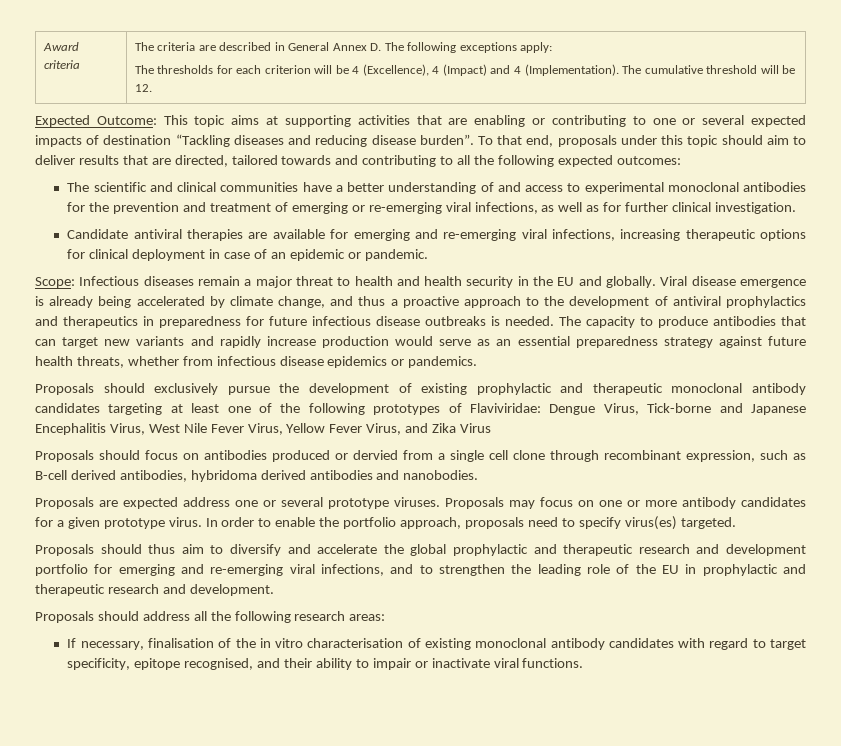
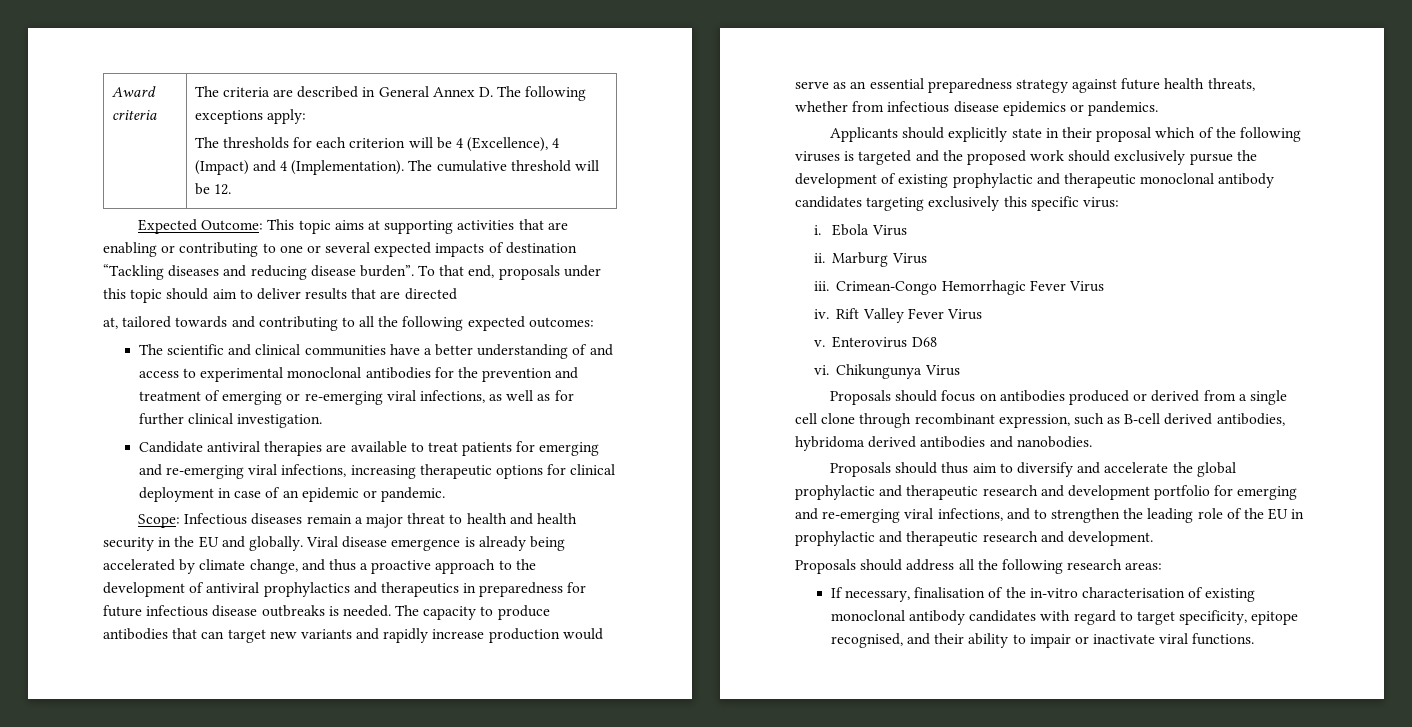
[174,155,228,167] directed, -> [404,288,457,300] [103,317,118,329] directed // at,
(325, 234) none -> [410,442,513,456] to treat patients
[35,383,94,395] Proposals -> [830,127,1301,142] [795,150,1065,165] Applicants should explicitly state in their proposal which of the following viruses is targeted and the proposed work
[170,403,806,415] [35,423,457,435] at least one of the following prototypes of Flaviviridae: Dengue Virus, Tick-borne and Japanese Encephalitis Virus, West Nile Fever Virus, Yellow Fever Virus, and Zika -> [928,196,1119,211] [813,224,907,236] [813,252,927,267] [813,280,1105,295] [813,308,983,323] [813,336,937,348] [813,364,923,379] exclusively this specific virus: // i. Ebola Virus // ii. Marburg Virus // iii. Crimean-Congo Hemorrhagic Fever Virus // iv. Rift Valley Fever Virus // v. Enterovirus D68 // vi. Chikungunya
[353,450,398,460] dervied -> [1151,390,1200,402] derived
[35,497,806,509] [35,516,736,530] // Proposals are expected address one or several prototype viruses. Proposals may focus on one or more antibody candidates for a given prototype virus. In order to enable the portfolio approach, proposals need to specify virus(es) targeted. -> (1092, 442) none
[259,638,304,648] in vitro -> [1029,588,1078,598] in-vitro

